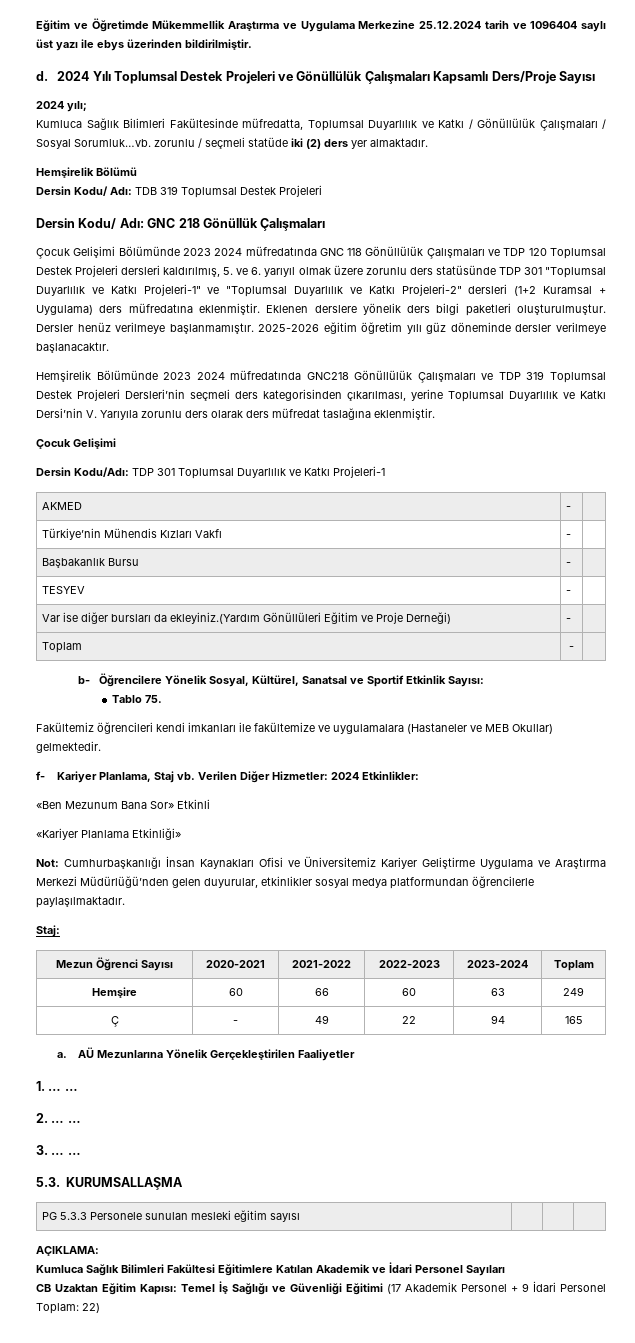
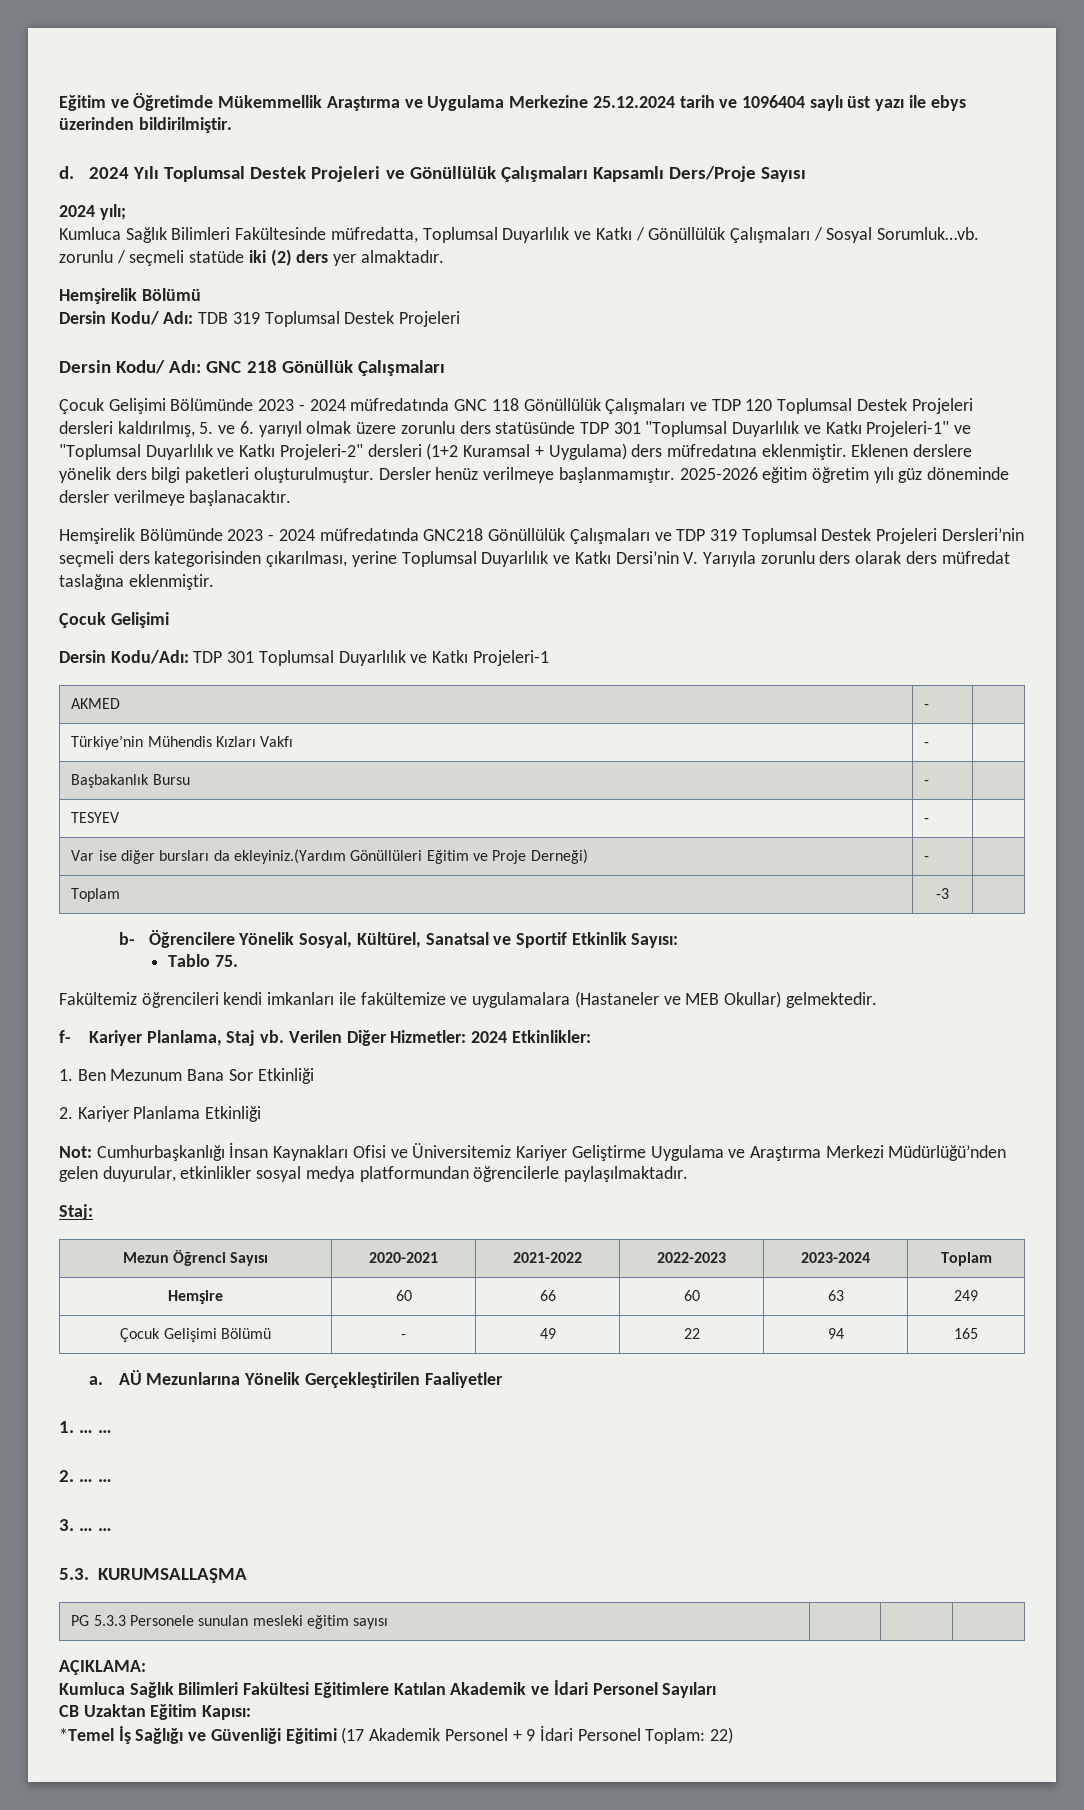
(211, 252) none -> [298,404,305,411] -
(192, 376) none -> [268,534,275,541] -
[569,646,574,650] - -> [936,888,949,899] -3
[36,799,210,809] [36,828,181,840] «Ben Mezunum Bana Sor» Etkinli // «Kariyer Planlama Etkinliği» -> [59,1068,314,1084] [59,1106,262,1122] 1. Ben Mezunum Bana Sor Etkinliği // 2. Kariyer Planlama Etkinliği
[110,1016,119,1027] Ç -> [120,1328,271,1342] Çocuk Gelişimi Bölümü
[181,1284,215,1292] Temel -> [59,1728,114,1741] // *Temel

